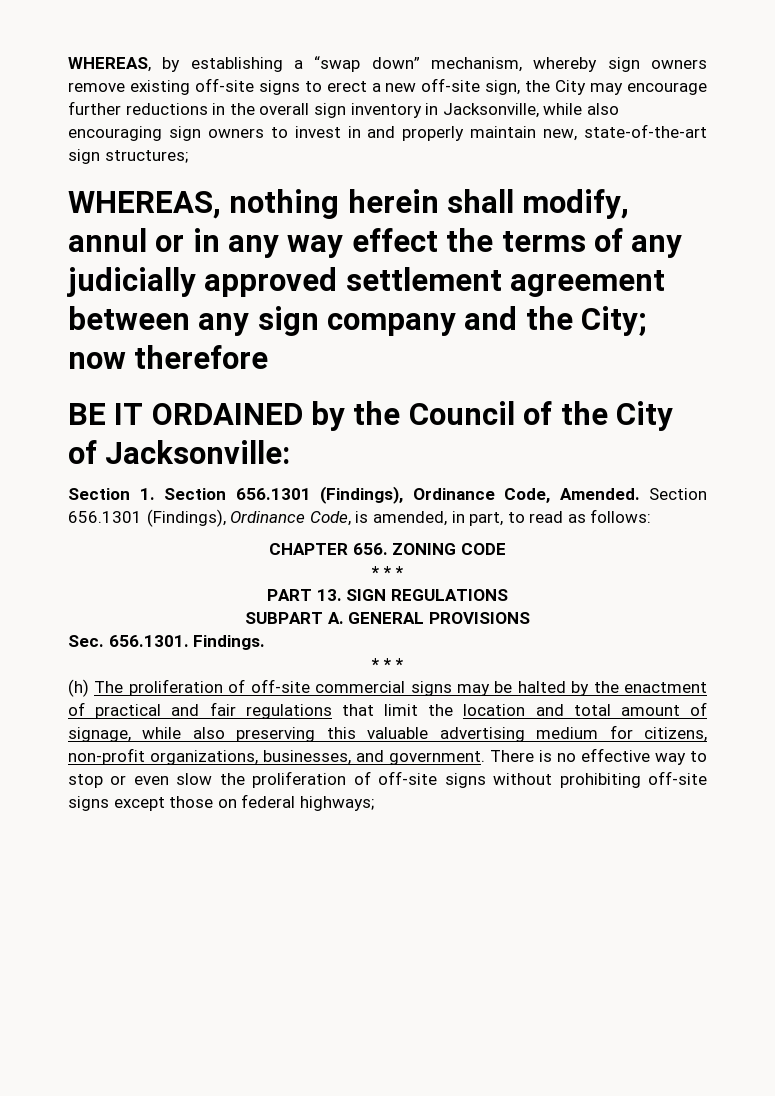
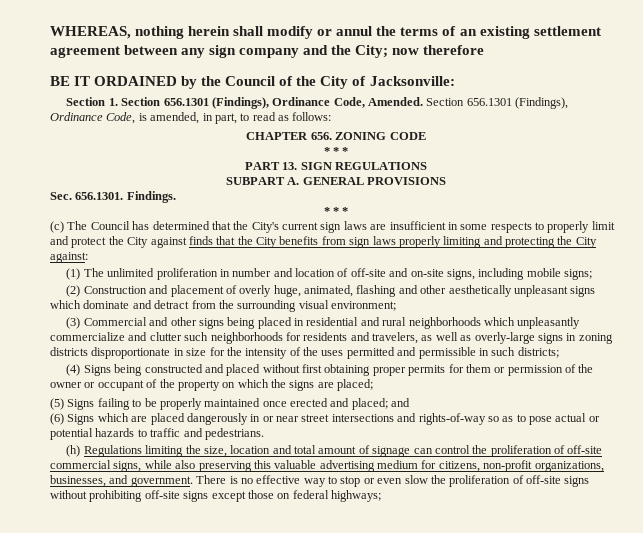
[68,56,707,72] [68,78,707,95] [68,101,619,118] [68,124,707,141] [68,149,188,164] [68,189,630,219] [68,228,683,258] [67,267,338,297] WHEREAS, by establishing a “swap down” mechanism, whereby sign owners remove existing off-site signs to erect a new off-site sign, the City may encourage further reductions in the overall sign inventory in Jacksonville, while also encouraging sign owners to invest in and properly maintain new, state-of-the-art sign structures; // WHEREAS, nothing herein shall modify, annul or in any way effect the terms of any judicially approved -> [50,26,530,39] WHEREAS, nothing herein shall modify or annul the terms of an existing
[68,679,707,697] [68,702,454,719] (h) The proliferation of off-site commercial signs may be halted by the enactment of practical and fair regulations that limit the -> [50,221,615,233] [50,236,597,248] [50,252,88,263] [66,268,593,280] [66,285,596,297] [50,300,396,312] [66,317,581,329] [50,332,613,344] [50,347,559,359] [66,364,594,376] [50,379,374,391] [50,398,411,410] [50,413,600,425] [50,428,264,440] [66,445,227,457] (c) The Council has determined that the City's current sign laws are insufficient in some respects to properly limit and protect the City against finds that the City benefits from sign laws properly limiting and protecting the City against: // (1) The unlimited proliferation in number and location of off-site and on-site signs, including mobile signs; // (2) Construction and placement of overly huge, animated, flashing and other aesthetically unpleasant signs which dominate and detract from the surrounding visual environment; // (3) Commercial and other signs being placed in residential and rural neighborhoods which unpleasantly commercialize and clutter such neighborhoods for residents and travelers, as well as overly-large signs in zoning districts disproportionate in size for the intensity of the uses permitted and permissible in such districts; // (4) Signs being constructed and placed without first obtaining proper permits for them or permission of the owner or occupant of the property on which the signs are placed; // (5) Signs failing to be properly maintained once erected and placed; and // (6) Signs which are placed dangerously in or near street intersections and rights-of-way so as to pose actual or potential hazards to traffic and pedestrians. // (h) Regulations limiting the size,
[68,727,131,742] signage, -> [372,445,603,457] [50,460,142,472] signage can control the proliferation of off-site commercial signs,

